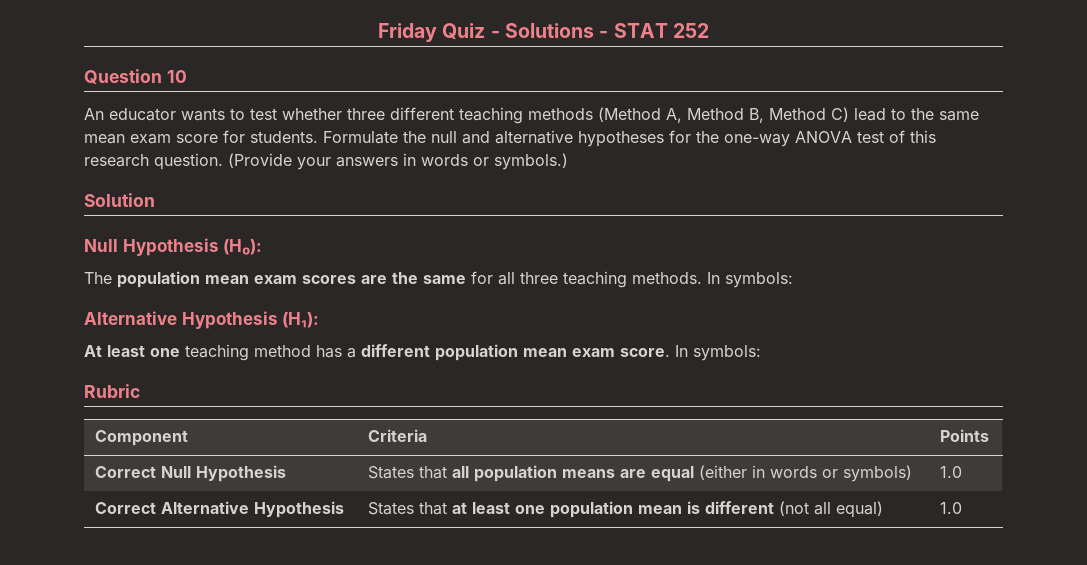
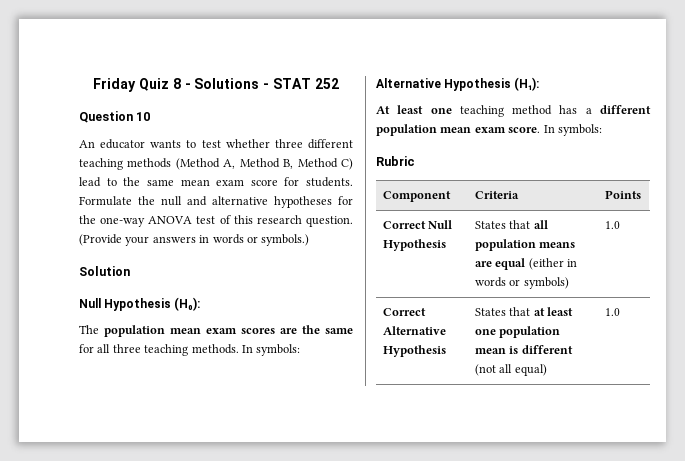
(486, 31) none -> [172,78,181,89] 8

